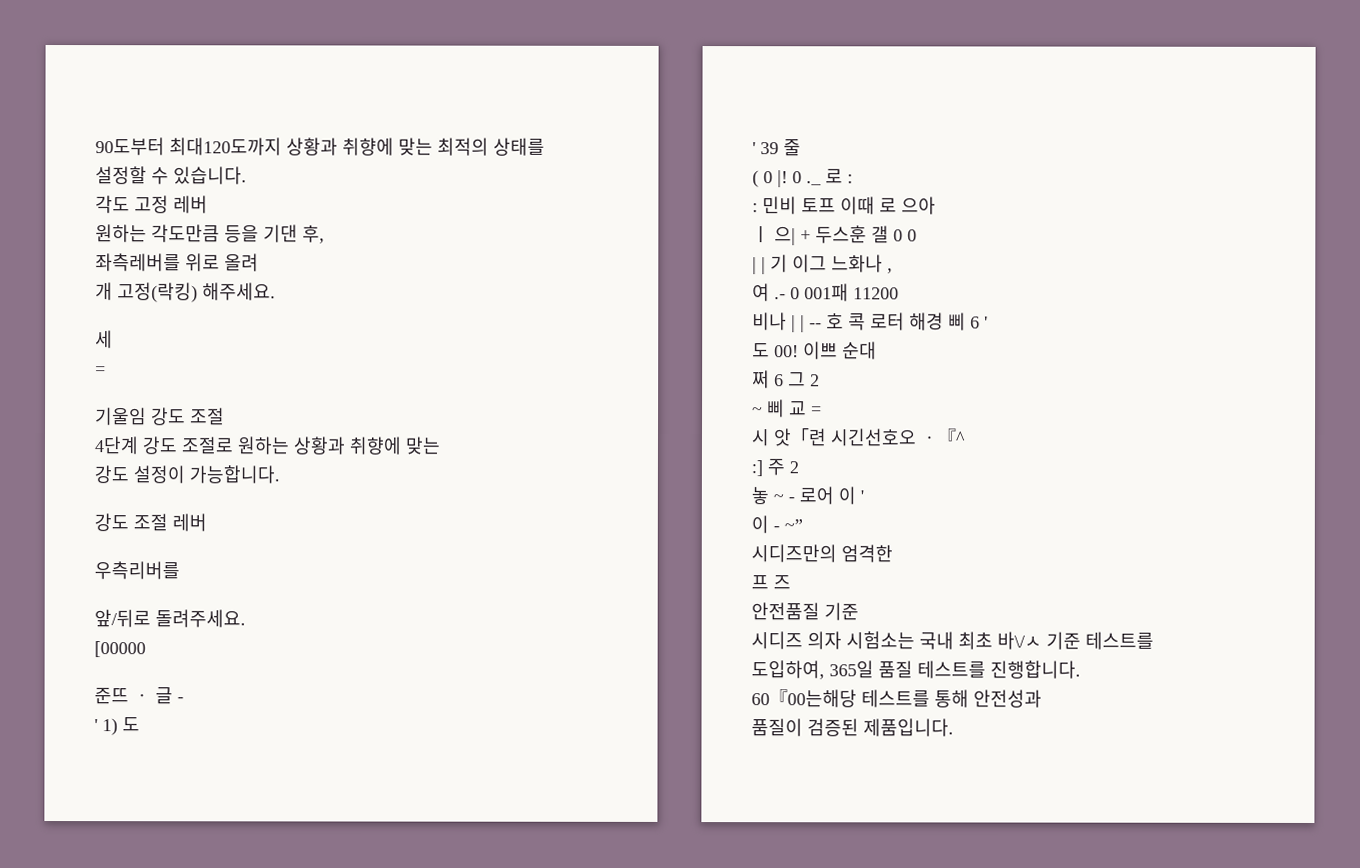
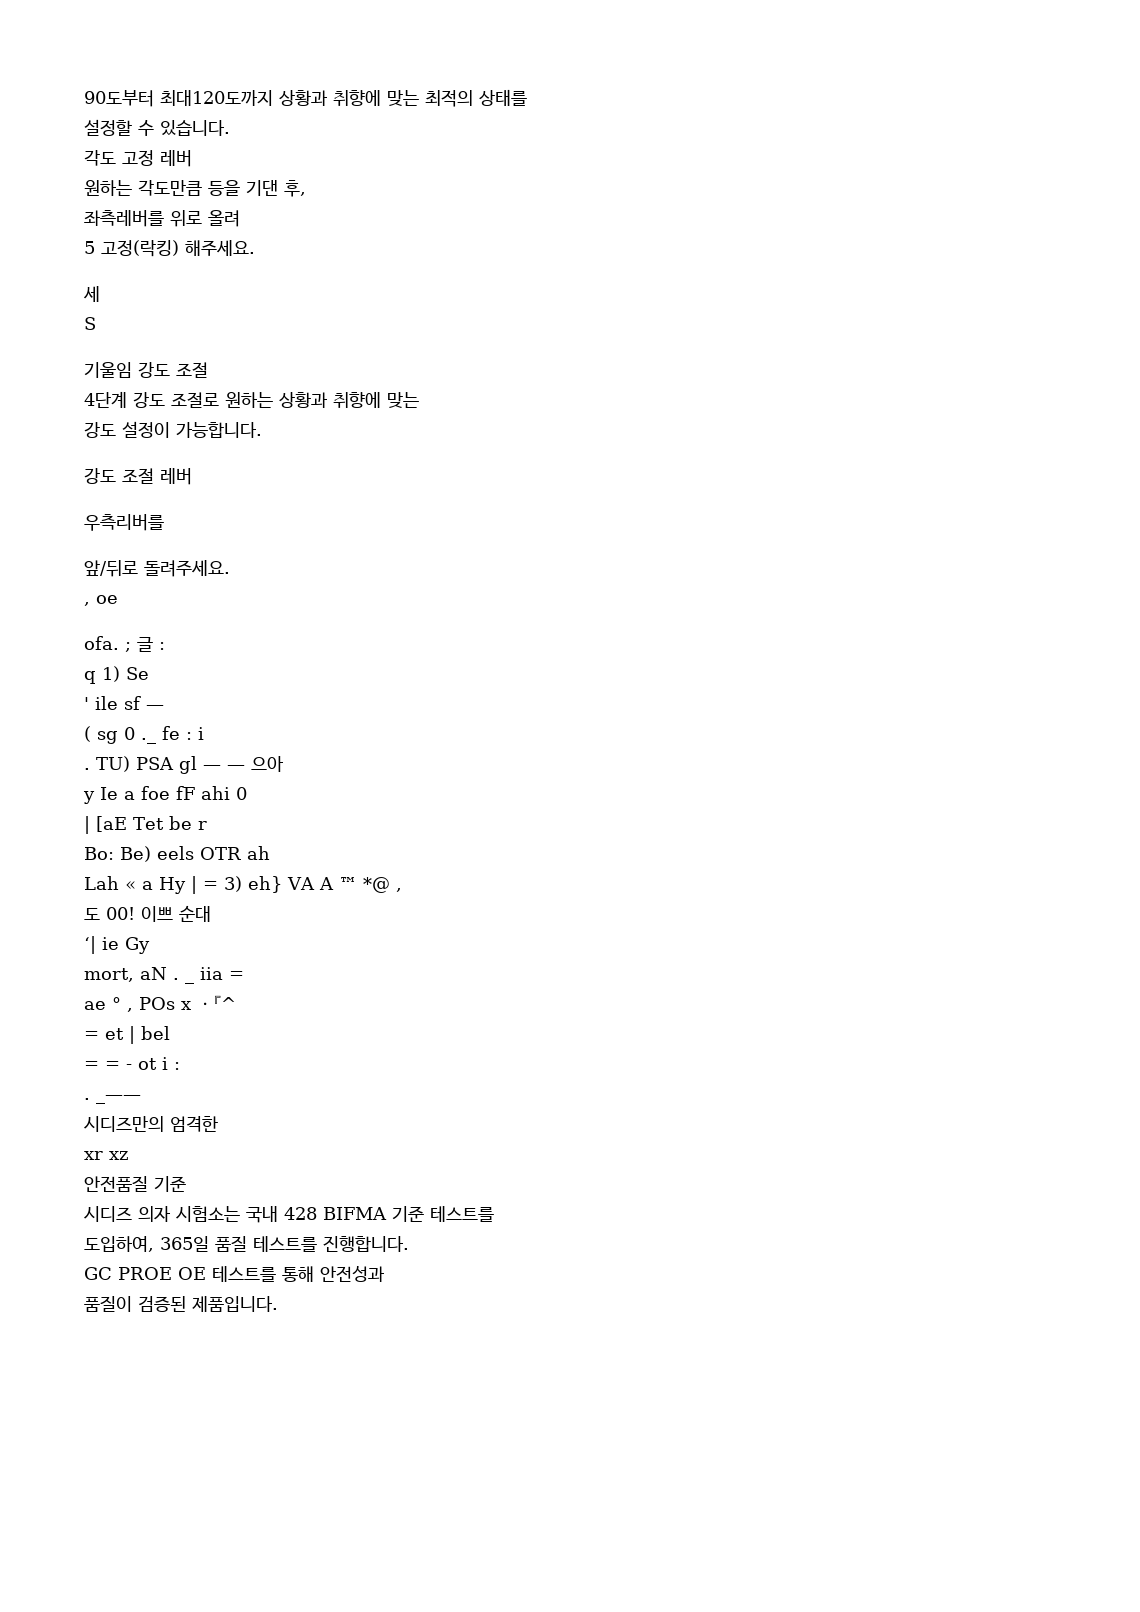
[95,282,113,301] 개 -> [84,241,95,254] 5
[95,366,106,376] = -> [84,317,96,330] S
[94,641,146,658] [94,687,184,705] [94,717,140,736] [752,139,801,157] [00000 // 준뜨 ㆍ 글 - // ' 1) 도 // ' 39 줄 -> [84,595,118,606] [84,636,165,652] [84,666,149,684] [84,696,164,710] , oe // ofa. ; 글 : // q 1) Se // ' ile sf —
[763,170,788,188] 0 |! -> [97,731,118,744] sg
[825,168,853,184] [752,196,936,215] [752,225,917,246] [752,254,893,275] [752,283,899,302] [752,312,988,333] [752,341,877,360] [752,370,820,389] [752,399,822,418] [751,428,966,447] [751,458,799,477] [751,486,864,505] [751,515,803,534] 로 : // : 민비 토프 이때 로 으아 // ㅣ 으| + 두스훈 갤 0 0 // | | 기 이그 느화나 , // 여 .- 0 001패 11200 // 비나 | | -- 호 콕 로터 해경 삐 6 ' // 도 00! 이쁘 순대 // 쩌 6 그 2 // ~ 삐 교 = // 시 앗「련 시긴선호오 ㆍ『^ // :] 주 2 // 놓 ~ - 로어 이 ' // 이 - ~” -> [162,726,204,740] [84,756,284,774] [83,786,247,804] [84,816,207,834] [84,846,270,862] [84,876,402,894] [84,905,211,922] [84,936,150,954] [84,967,179,982] [185,980,194,984] [200,967,244,980] [84,995,236,1012] [84,1026,170,1044] [84,1057,180,1070] [84,1095,141,1104] fe : i // . TU) PSA gl — — 으아 // y Ie a foe fF ahi 0 // | [aE Tet be r // Bo: Be) eels OTR ah // Lah « a Hy | = 3) eh} VA A ™ *@ , // 도 00! 이쁘 순대 // ‘| ie Gy // mort, aN . _ iia = // ae ° , POs x ㆍ『^ // = et | bel // = = - ot i : // . _——
[751,575,791,590] 프 즈 -> [84,1151,128,1160] xr xz
[958,631,1042,650] 최초 바\/ㅅ -> [284,1207,387,1220] 428 BIFMA
[751,689,857,708] 60『00는해당 -> [84,1267,206,1280] GC PROE OE

